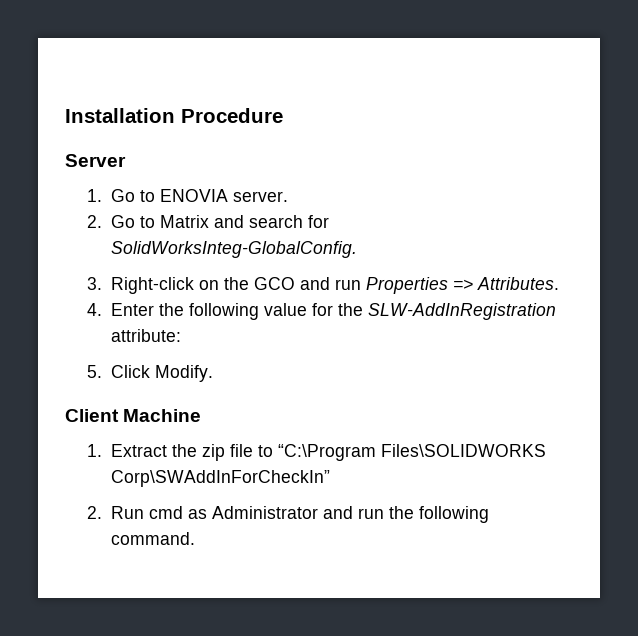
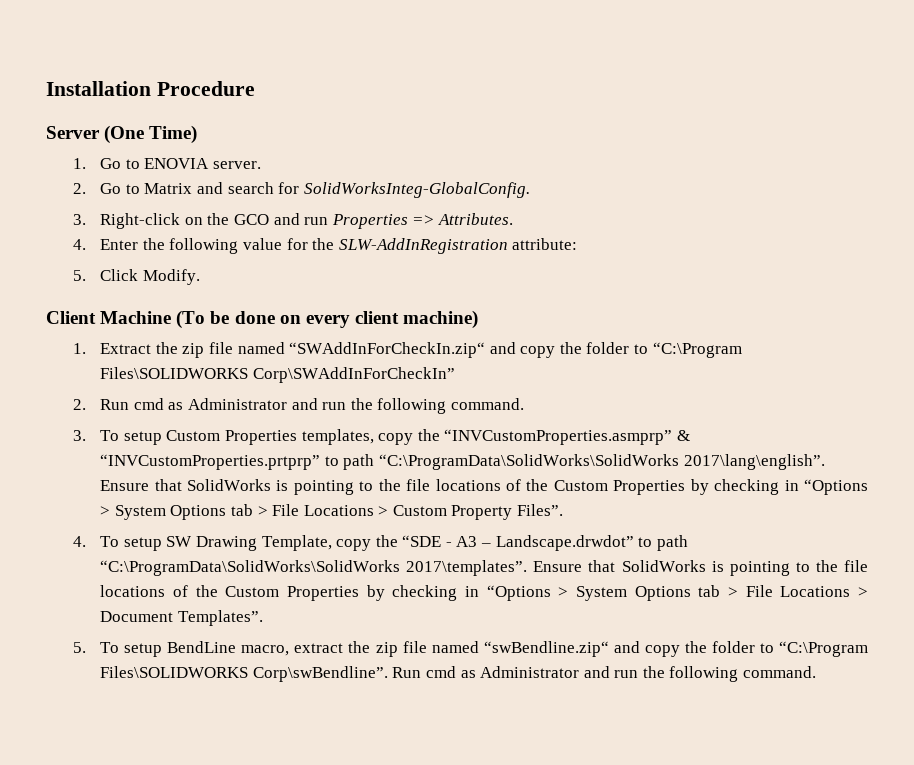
(126, 160) none -> [104,125,198,144] (One Time)
(202, 415) none -> [176,310,479,329] (To be done on every client machine)
(254, 450) none -> [237,342,630,358] named “SWAddInForCheckIn.zip“ and copy the folder
(196, 538) none -> [73,429,690,445] [100,454,825,470] [100,479,868,495] [100,504,564,520] [73,535,688,551] [100,560,869,576] [100,585,868,601] [100,610,263,626] [73,641,869,657] [100,666,817,682] // 3. To setup Custom Properties templates, copy the “INVCustomProperties.asmprp” & “INVCustomProperties.prtprp” to path “C:\ProgramData\SolidWorks\SolidWorks 2017\lang\english”. Ensure that SolidWorks is pointing to the file locations of the Custom Properties by checking in “Options > System Options tab > File Locations > Custom Property Files”. // 4. To setup SW Drawing Template, copy the “SDE - A3 – Landscape.drwdot” to path “C:\ProgramData\SolidWorks\SolidWorks 2017\templates”. Ensure that SolidWorks is pointing to the file locations of the Custom Properties by checking in “Options > System Options tab > File Locations > Document Templates”. // 5. To setup BendLine macro, extract the zip file named “swBendline.zip“ and copy the folder to “C:\Program Files\SOLIDWORKS Corp\swBendline”. Run cmd as Administrator and run the following command.

